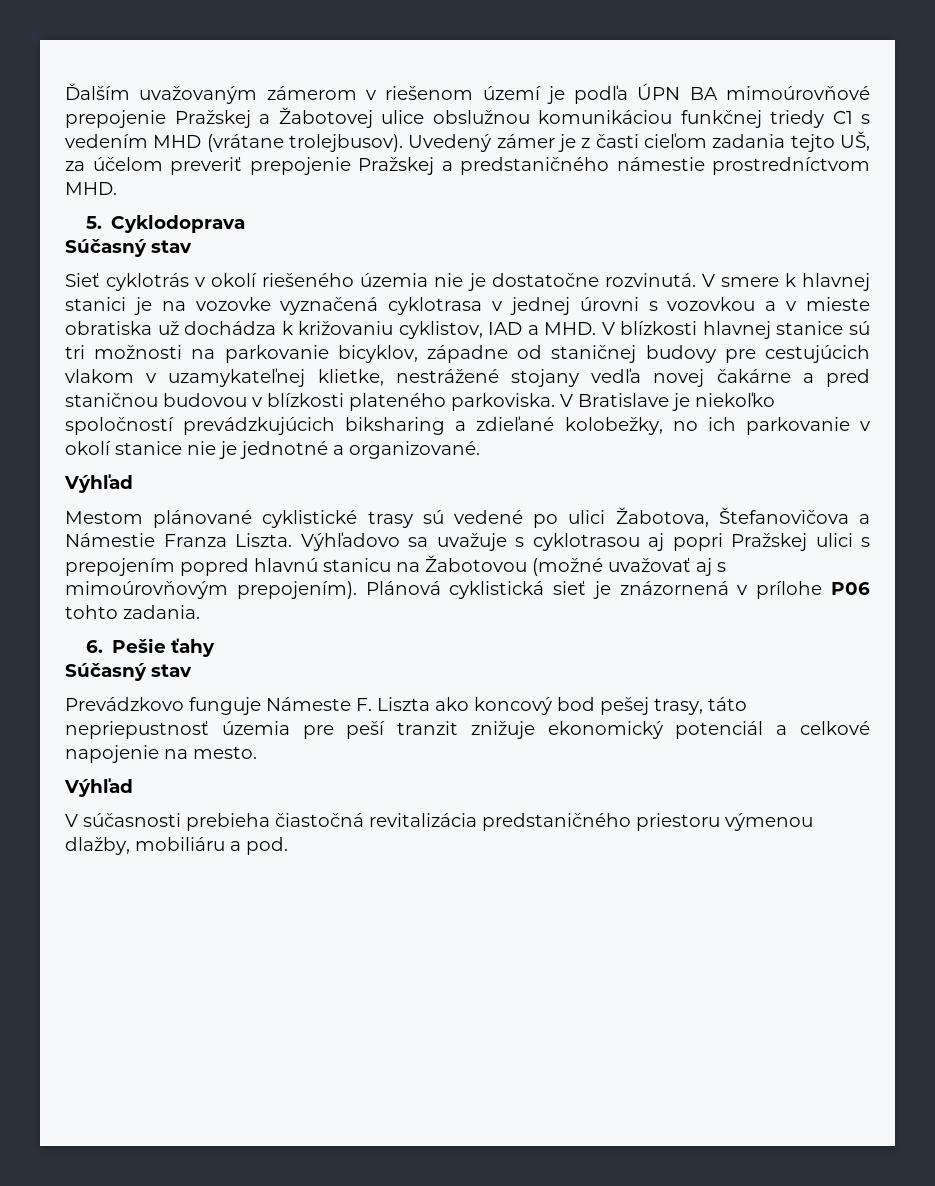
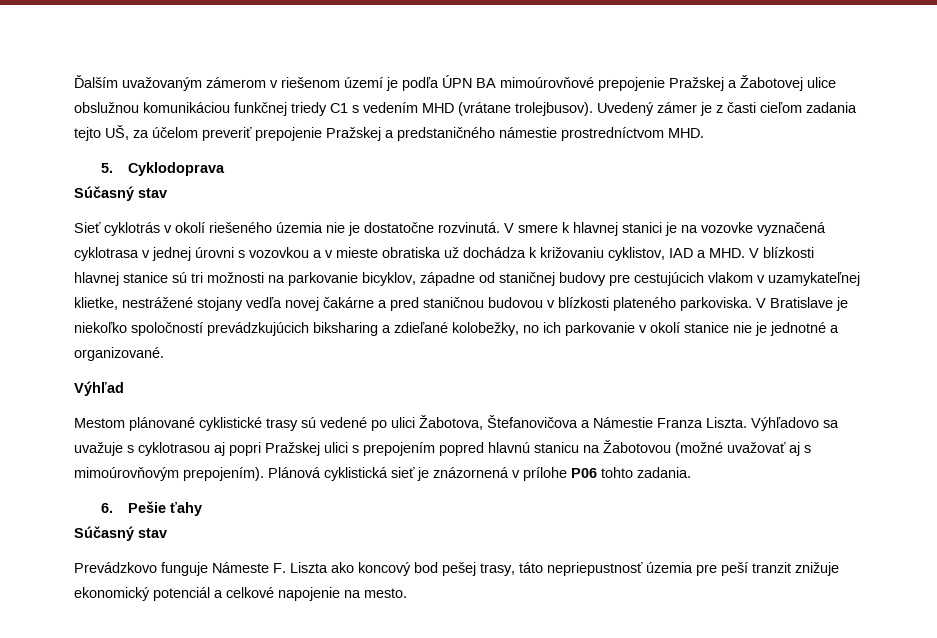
[64,778,133,797] [65,813,813,831] [65,837,288,855] // Výhľad // V súčasnosti prebieha čiastočná revitalizácia predstaničného priestoru výmenou dlažby, mobiliáru a pod. -> (407, 593) none

